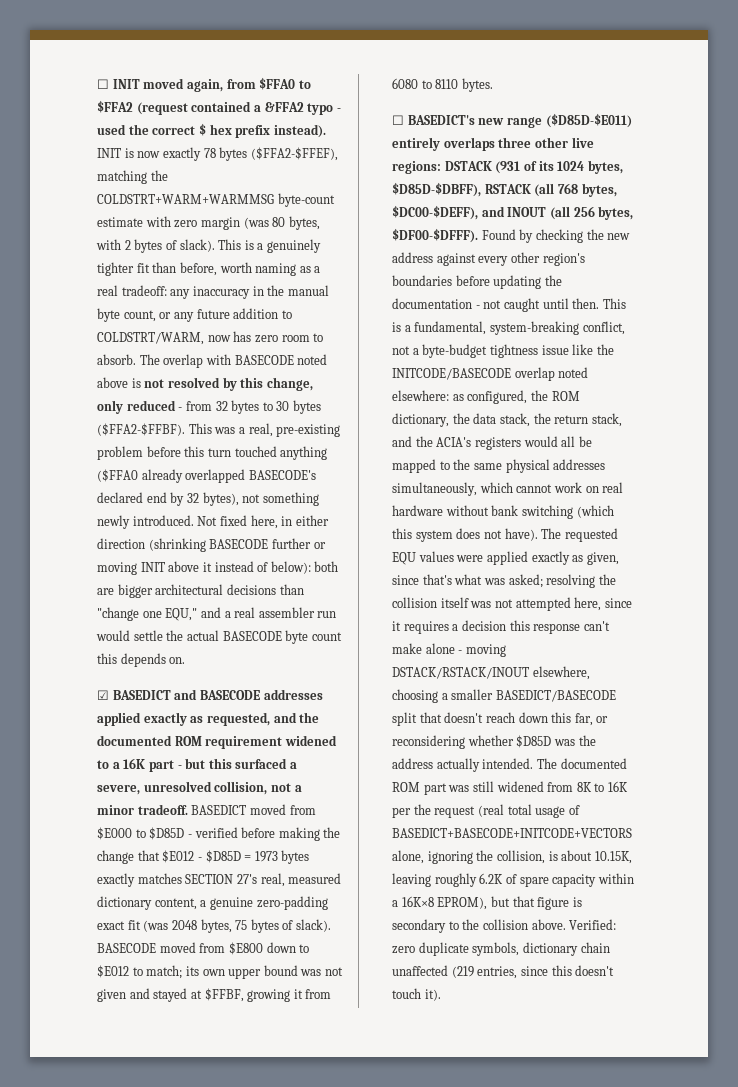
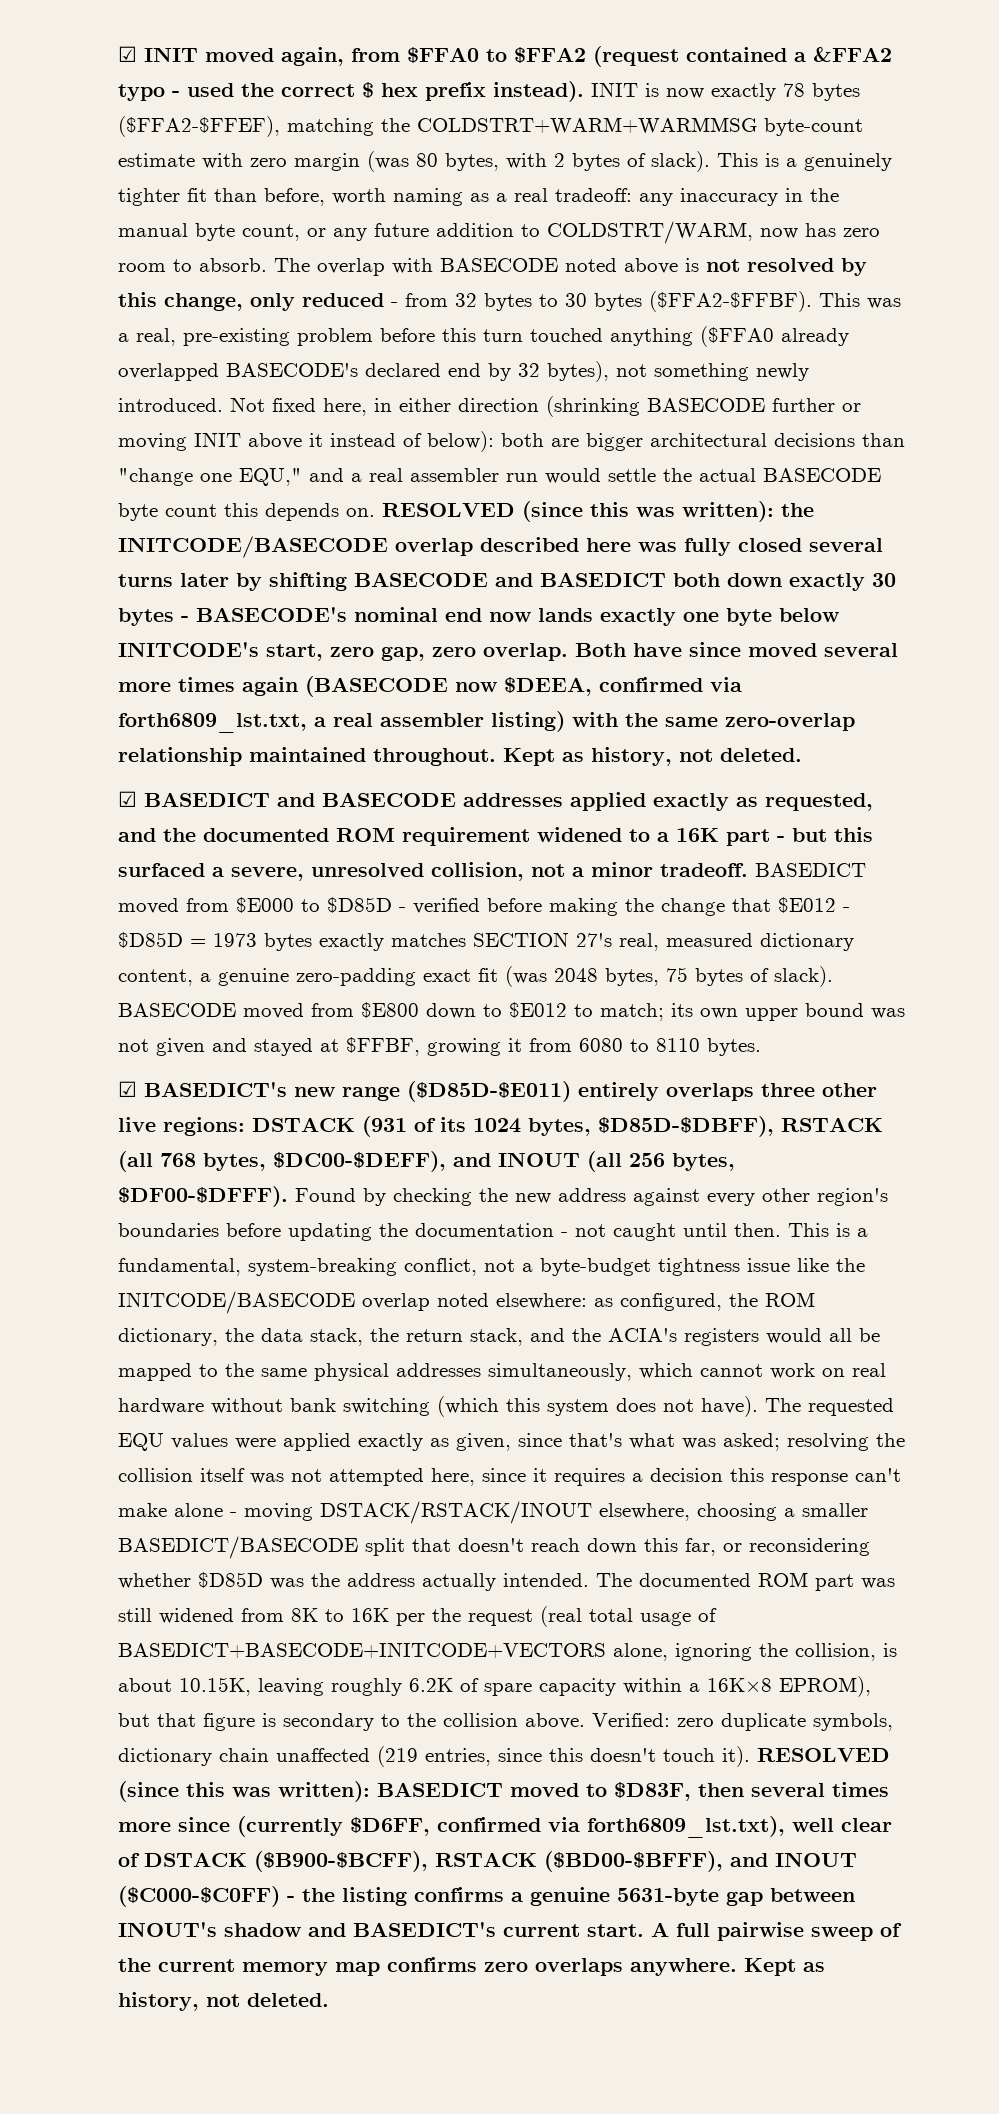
[97,79,110,89] ☐ -> [117,46,137,62] ☑
(186, 660) none -> [381,501,814,522] [117,536,883,558] [117,572,896,591] [117,607,839,626] [117,642,898,661] [117,676,742,697] [117,711,855,733] [117,747,802,766] RESOLVED (since this was written): the INITCODE/BASECODE overlap described here was fully closed several turns later by shifting BASECODE and BASEDICT both down exactly 30 bytes - BASECODE's nominal end now lands exactly one byte below INITCODE's start, zero gap, zero overlap. Both have since moved several more times again (BASECODE now $DEEA, confirmed via forth6809_lst.txt, a real assembler listing) with the same zero-overlap relationship maintained throughout. Kept as history, not deleted.
[392,115,405,125] ☐ -> [117,1081,137,1097] ☑
(441, 995) none -> [756,1748,890,1762] [117,1781,889,1802] [117,1816,892,1838] [117,1851,857,1872] [117,1886,855,1907] [117,1922,902,1941] [117,1957,825,1976] [117,1992,329,2011] RESOLVED (since this was written): BASEDICT moved to $D83F, then several times more since (currently $D6FF, confirmed via forth6809_lst.txt), well clear of DSTACK ($B900-$BCFF), RSTACK ($BD00-$BFFF), and INOUT ($C000-$C0FF) - the listing confirms a genuine 5631-byte gap between INOUT's shadow and BASEDICT's current start. A full pairwise sweep of the current memory map confirms zero overlaps anywhere. Kept as history, not deleted.

